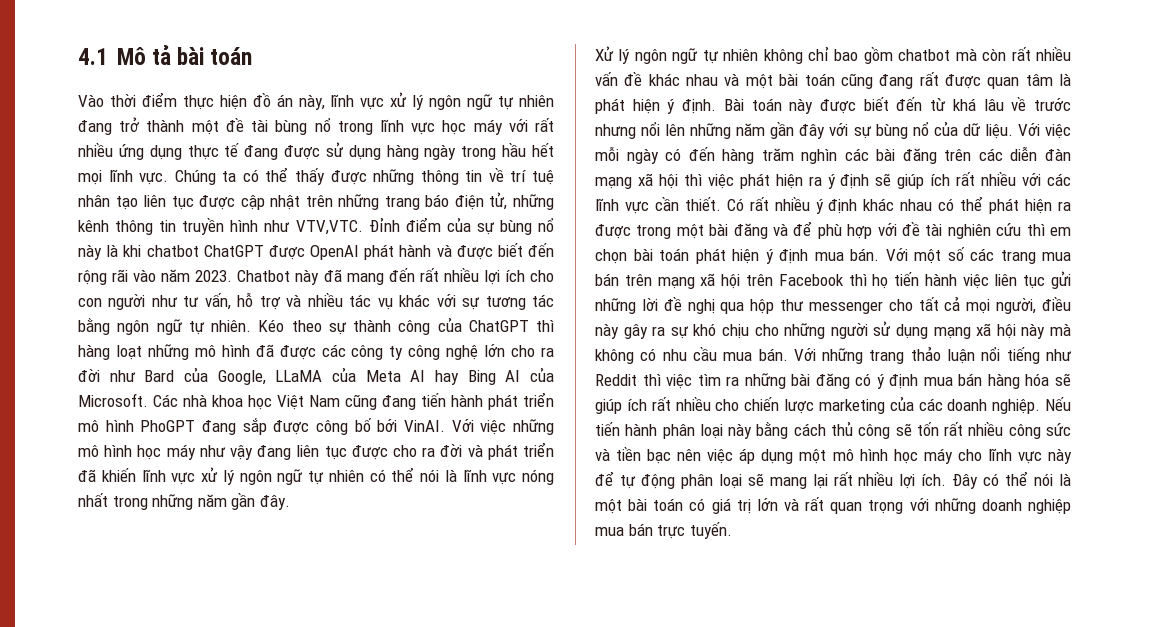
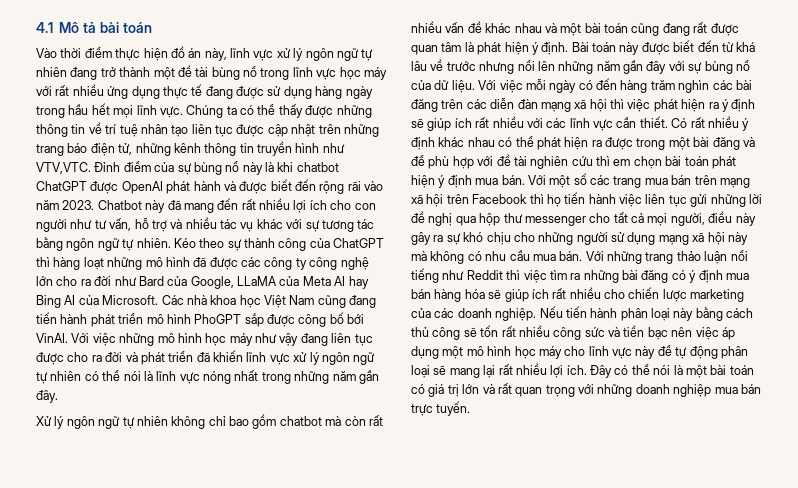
[202,420,236,435] đang -> (242, 319) none

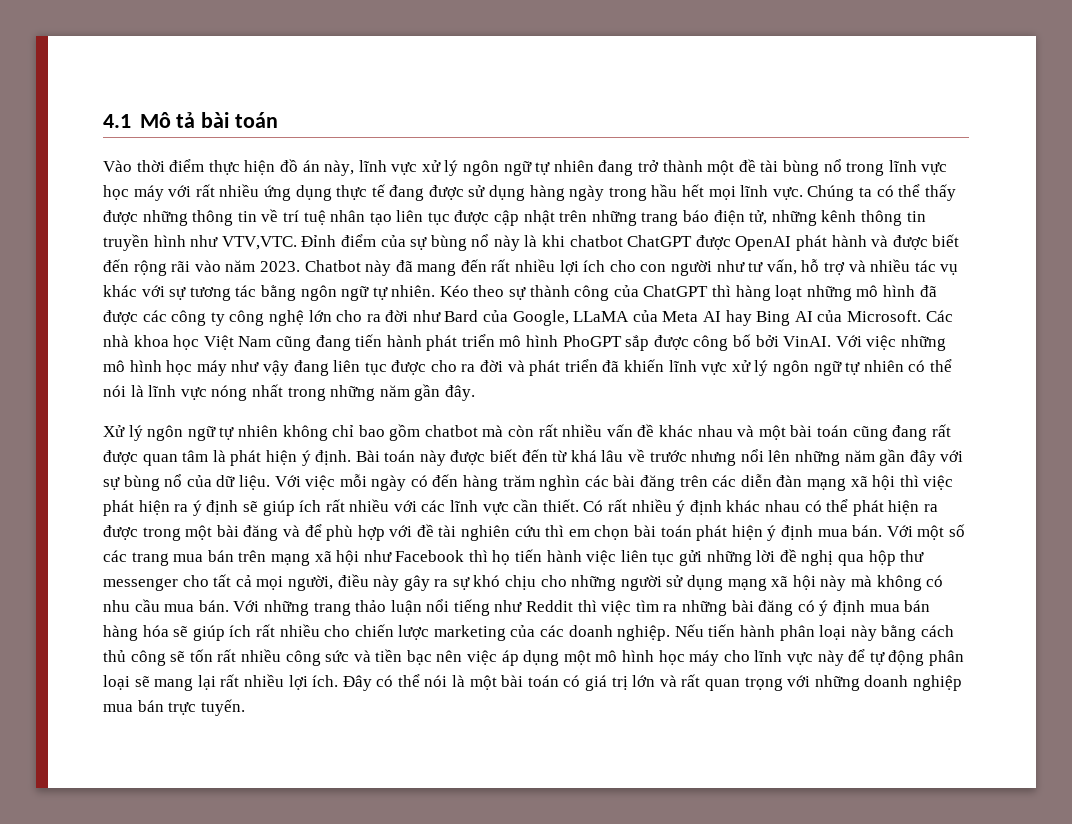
[347,314,365,324] bới -> [755,335,779,347] bởi
[446,194,469,204] trên -> [363,550,392,562] như

